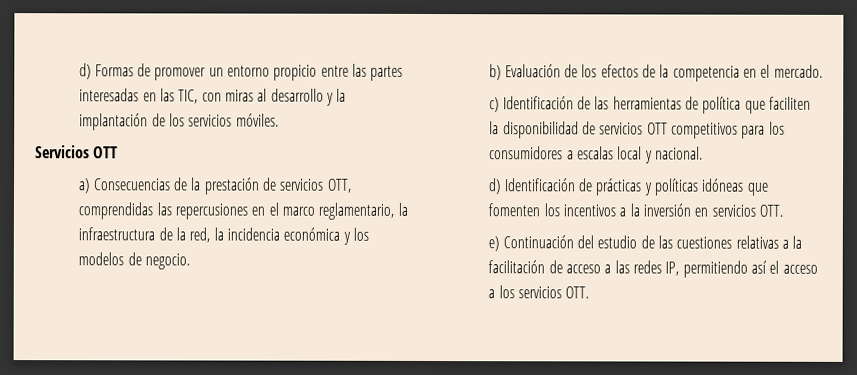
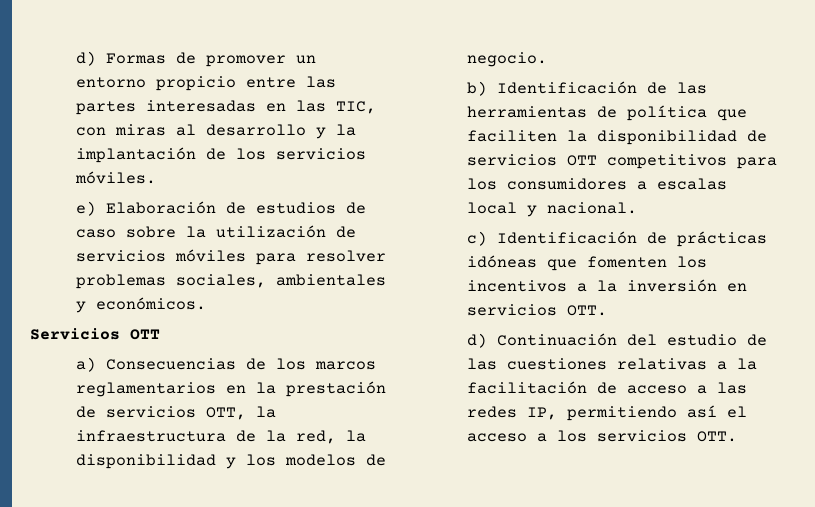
(279, 120) none -> [76,201,367,216] [76,225,357,238] [76,249,387,265] [76,274,387,289] [76,297,207,313] // e) Elaboración de estudios de caso sobre la utilización de servicios móviles para resolver problemas sociales, ambientales y económicos.
(189, 184) none -> [276,358,377,370] [76,382,247,397] los marcos reglamentarios en
[78,202,395,220] comprendidas las repercusiones en el marco reglamentario, -> (247, 413) none
[227,227,341,241] incidencia económica -> [76,454,217,469] disponibilidad
[504,64,823,82] [489,97,500,113] Evaluación de los efectos de la competencia en el mercado. // c) -> (488, 88) none
[488,178,502,195] d) -> [467,231,488,246] c)
[643,178,700,196] y políticas -> (768, 239) none
[488,236,500,252] e) -> [467,333,488,348] d)

